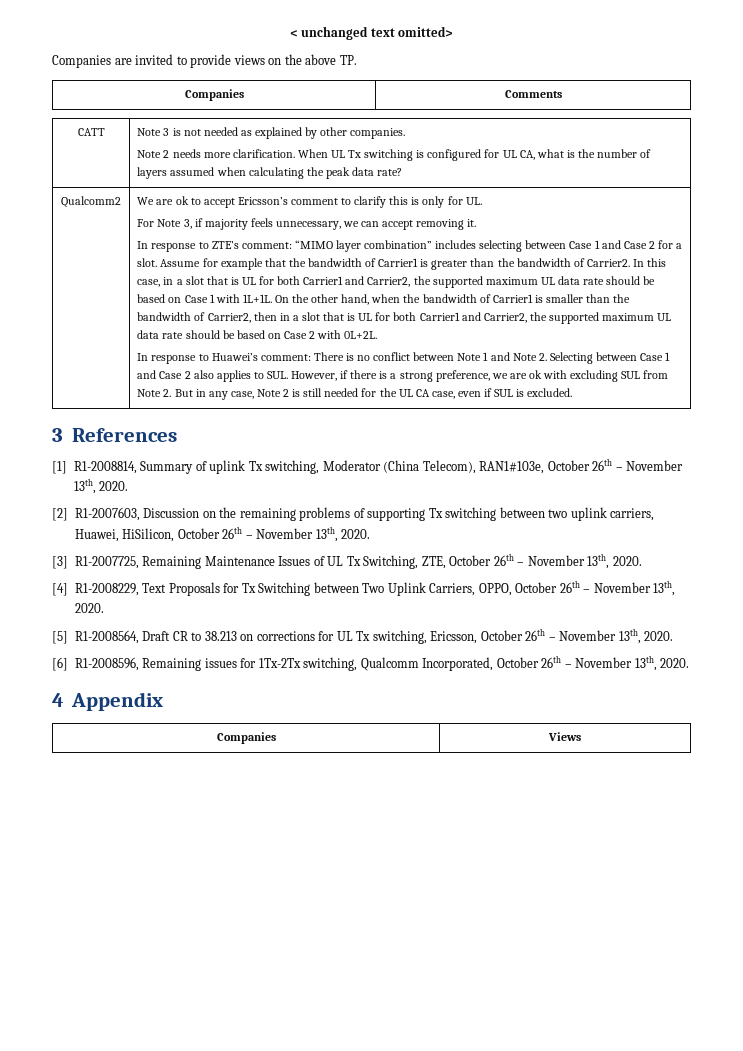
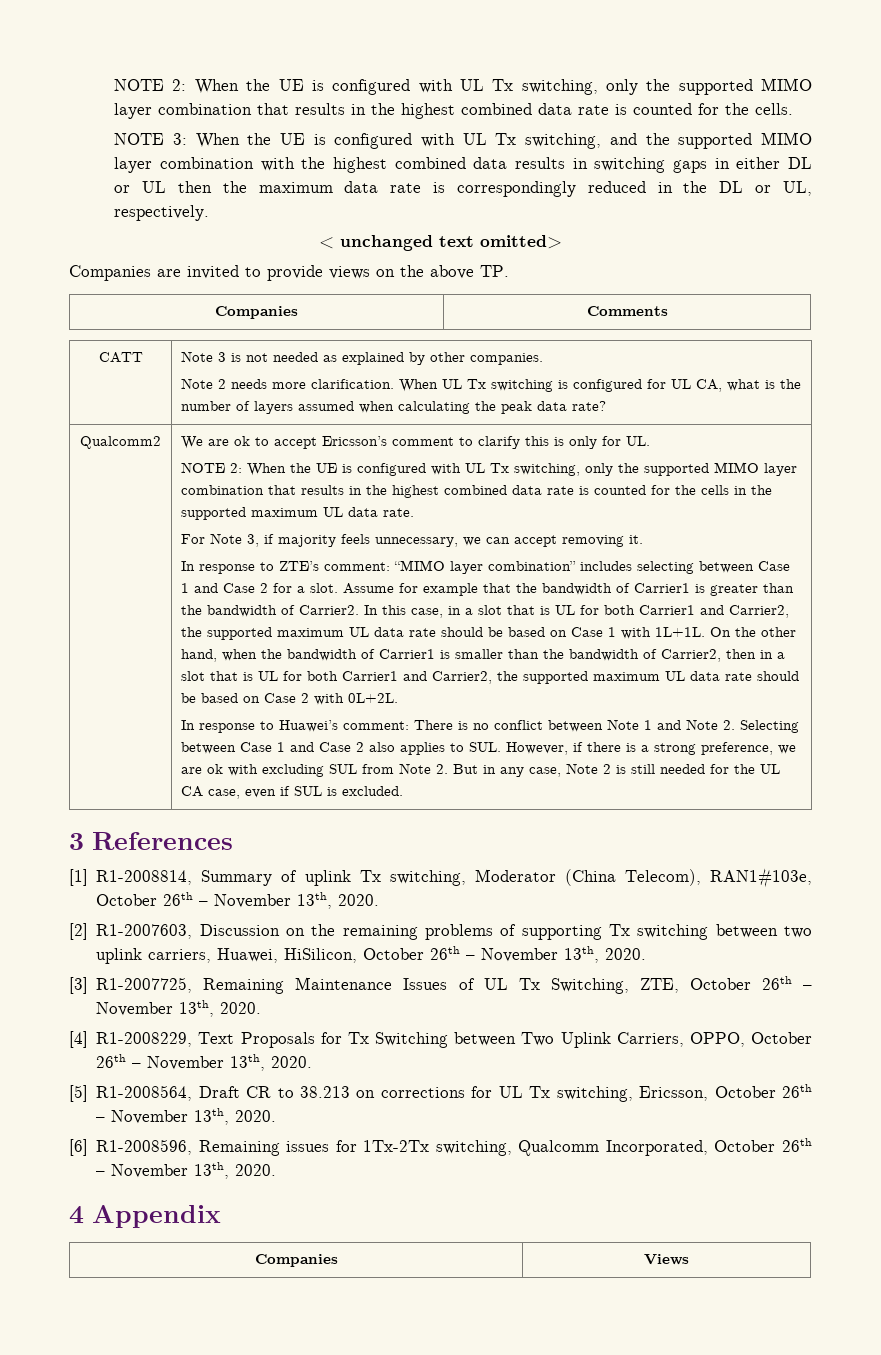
(289, 33) none -> [114,78,813,95] [114,103,794,119] [114,132,813,149] [114,157,813,173] [114,181,813,197] [114,205,210,221] NOTE 2: When the UE is configured with UL Tx switching, only the supported MIMO layer combination that results in the highest combined data rate is counted for the cells. // NOTE 3: When the UE is configured with UL Tx switching, and the supported MIMO layer combination with the highest combined data results in switching gaps in either DL or UL then the maximum data rate is correspondingly reduced in the DL or UL, respectively. //
(482, 201) none -> [181,462,798,476] [181,485,773,498] [181,507,415,520] // NOTE 2: When the UE is configured with UL Tx switching, only the supported MIMO layer combination that results in the highest combined data rate is counted for the cells in the supported maximum UL data rate.

